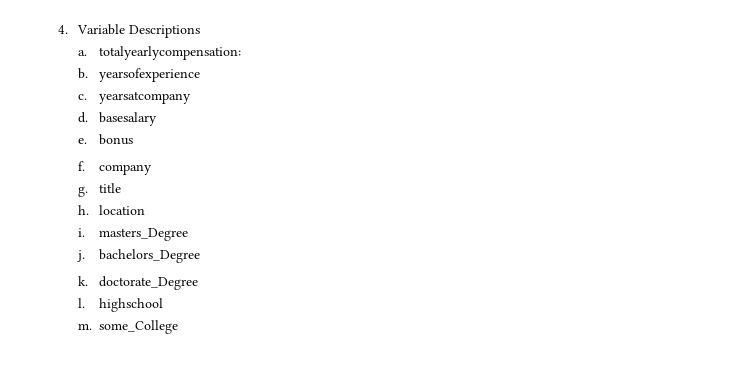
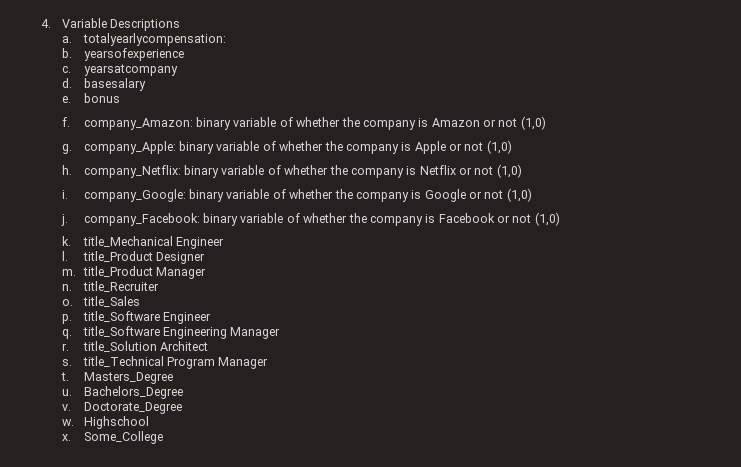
[98,164,152,175] [78,183,121,197] [78,205,145,215] [78,228,188,241] [77,249,200,263] company // g. title // h. location // i. masters_Degree // j. bachelors_Degree -> [83,116,546,130] [62,140,512,154] [62,164,522,178] [62,188,532,202] [61,212,560,226] company_Amazon: binary variable of whether the company is Amazon or not (1,0) // g. company_Apple: binary variable of whether the company is Apple or not (1,0) // h. company_Netflix: binary variable of whether the company is Netflix or not (1,0) // i. company_Google: binary variable of whether the company is Google or not (1,0) // j. company_Facebook: binary variable of whether the company is Facebook or not (1,0)
[98,276,198,290] doctorate_Degree -> [82,236,225,249] title_Mechanical Engineer
[98,298,163,312] highschool -> [82,251,206,264] title_Product Designer
[99,320,179,334] some_College -> [82,266,207,279] [62,281,159,292] [62,296,140,307] [62,311,212,324] [62,326,281,339] [62,341,209,352] [62,356,269,369] [61,372,173,384] [62,386,183,399] [62,402,182,414] [62,416,149,429] [62,431,163,444] title_Product Manager // n. title_Recruiter // o. title_Sales // p. title_Software Engineer // q. title_Software Engineering Manager // r. title_Solution Architect // s. title_Technical Program Manager // t. Masters_Degree // u. Bachelors_Degree // v. Doctorate_Degree // w. Highschool // x. Some_College

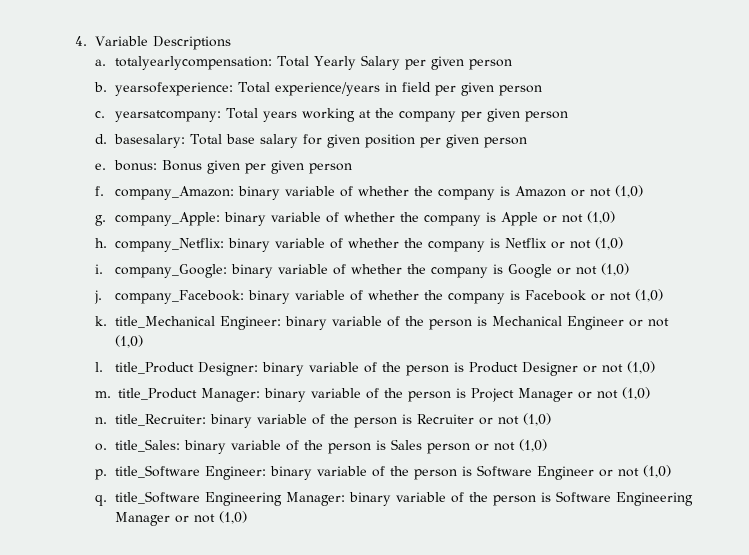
[62,48,184,61] [62,64,178,76] [62,78,146,91] [62,93,120,103] // b. yearsofexperience // c. yearsatcompany // d. basesalary // e. bonus -> [277,55,513,70] [94,82,543,96] [95,108,569,122] [95,134,528,148] [95,160,353,174] Total Yearly Salary per given person // b. yearsofexperience: Total experience/years in field per given person // c. yearsatcompany: Total years working at the company per given person // d. basesalary: Total base salary for given position per given person // e. bonus: Bonus given per given person
[176,237,225,249] [62,251,206,264] [62,266,207,279] [62,281,159,292] [62,296,140,307] [62,311,212,324] [62,326,281,339] [62,341,209,352] [62,356,269,369] [61,372,173,384] [62,386,183,399] [62,402,182,414] [62,416,149,429] [62,431,163,444] Engineer // l. title_Product Designer // m. title_Product Manager // n. title_Recruiter // o. title_Sales // p. title_Software Engineer // q. title_Software Engineering Manager // r. title_Solution Architect // s. title_Technical Program Manager // t. Masters_Degree // u. Bachelors_Degree // v. Doctorate_Degree // w. Highschool // x. Some_College -> [220,316,670,330] [115,335,144,348] [95,361,656,376] [95,387,651,402] [95,413,552,428] [95,439,548,454] [95,465,672,480] [95,491,694,506] [115,511,248,526] Engineer: binary variable of the person is Mechanical Engineer or not (1,0) // l. title_Product Designer: binary variable of the person is Product Designer or not (1,0) // m. title_Product Manager: binary variable of the person is Project Manager or not (1,0) // n. title_Recruiter: binary variable of the person is Recruiter or not (1,0) // o. title_Sales: binary variable of the person is Sales person or not (1,0) // p. title_Software Engineer: binary variable of the person is Software Engineer or not (1,0) // q. title_Software Engineering Manager: binary variable of the person is Software Engineering Manager or not (1,0)

